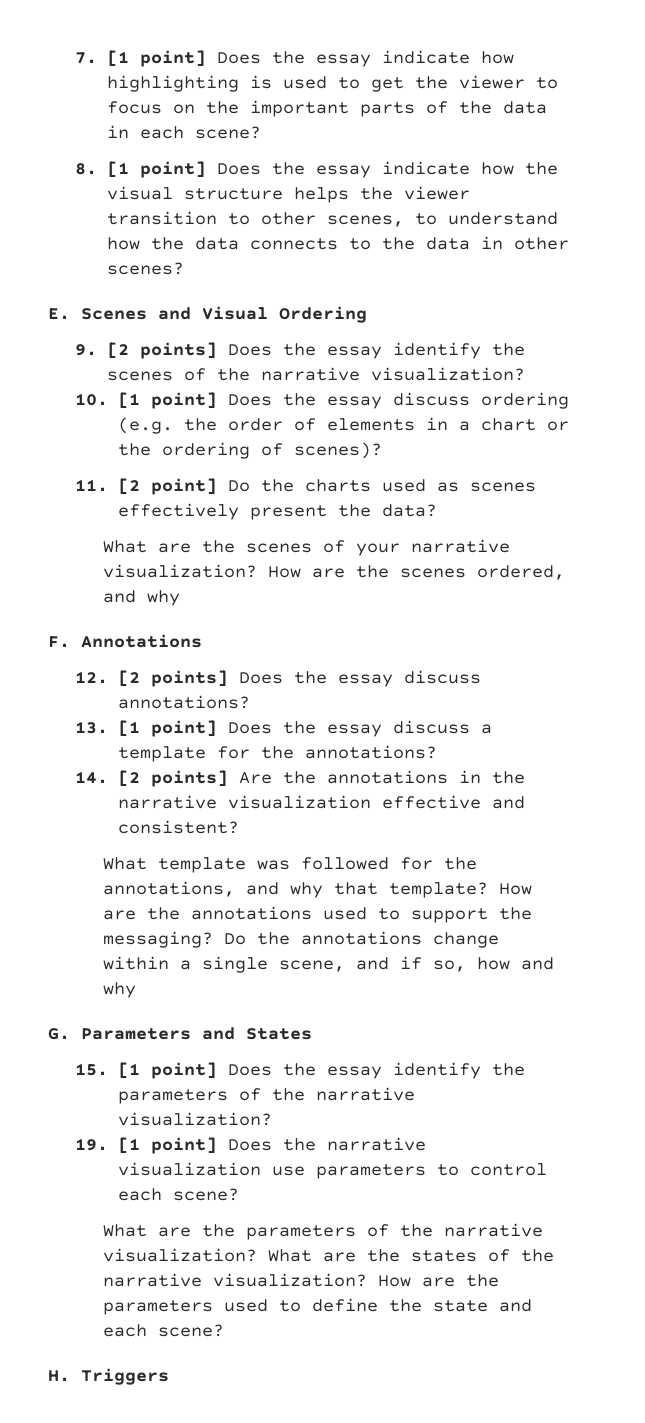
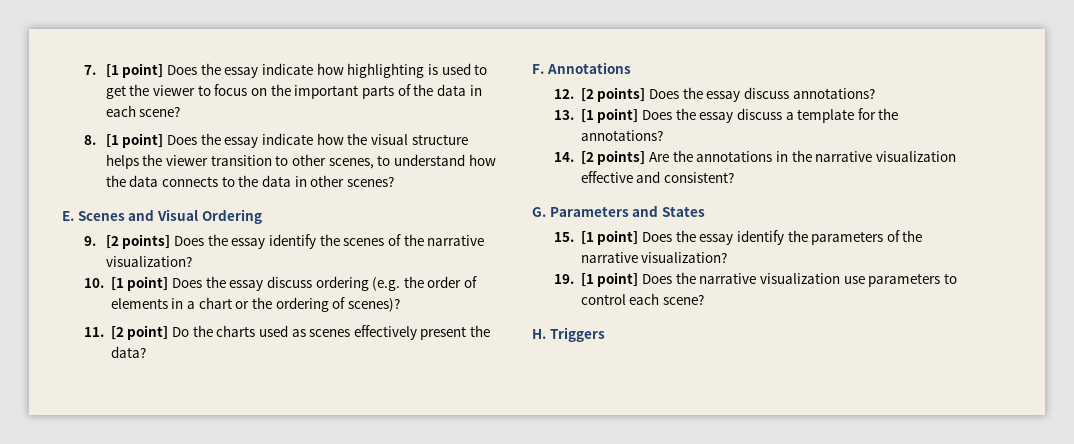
[102,539,510,556] [102,564,565,580] [102,590,180,606] // What are the scenes of your narrative visualization? How are the scenes ordered, and why -> (146, 352) none
[102,857,477,873] [102,881,532,898] [102,906,532,923] [102,931,499,948] [102,956,554,973] [102,982,136,998] // What template was followed for the annotations, and why that template? How are the annotations used to support the messaging? Do the annotations change within a single scene, and if so, how and why -> (734, 177) none
[102,1223,543,1240] [102,1248,554,1262] [102,1273,499,1287] [102,1298,532,1315] [102,1324,224,1337] // What are the parameters of the narrative visualization? What are the states of the narrative visualization? How are the parameters used to define the state and each scene? -> (704, 299) none

